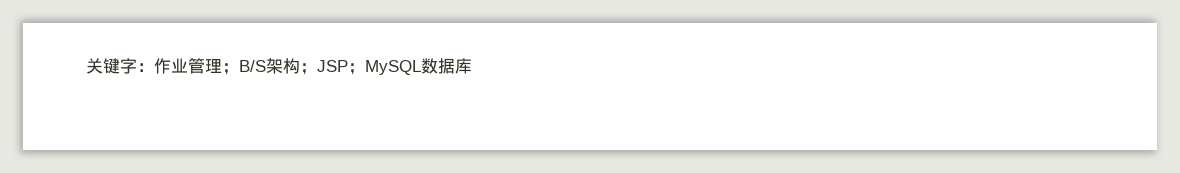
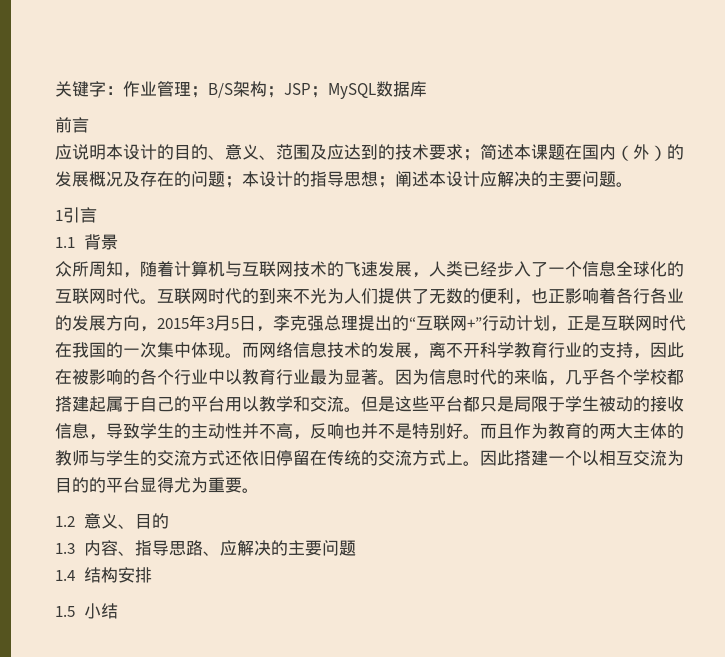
(472, 66) none -> [55,117,89,133] [55,144,684,161] [55,171,633,188] [55,207,97,223] [55,234,118,250] [55,261,684,278] [55,288,684,305] [55,314,686,332] [55,342,684,359] [55,369,684,386] [55,396,684,412] [55,423,684,440] [55,450,684,466] [55,477,259,493] [55,513,169,529] [55,540,356,556] [55,567,152,583] [55,603,118,619] // 前言 // 应说明本设计的目的、意义、范围及应达到的技术要求；简述本课题在国内（外）的发展概况及存在的问题；本设计的指导思想；阐述本设计应解决的主要问题。 // 1引言 // 1.1背景 // 众所周知，随着计算机与互联网技术的飞速发展，人类已经步入了一个信息全球化的互联网时代。互联网时代的到来不光为人们提供了无数的便利，也正影响着各行各业的发展方向，2015年3月5日，李克强总理提出的“互联网+”行动计划，正是互联网时代在我国的一次集中体现。而网络信息技术的发展，离不开科学教育行业的支持，因此在被影响的各个行业中以教育行业最为显著。因为信息时代的来临，几乎各个学校都搭建起属于自己的平台用以教学和交流。但是这些平台都只是局限于学生被动的接收信息，导致学生的主动性并不高，反响也并不是特别好。而且作为教育的两大主体的教师与学生的交流方式还依旧停留在传统的交流方式上。因此搭建一个以相互交流为目的的平台显得尤为重要。 // 1.2意义、目的 // 1.3内容、指导思路、应解决的主要问题 // 1.4结构安排 // 1.5小结

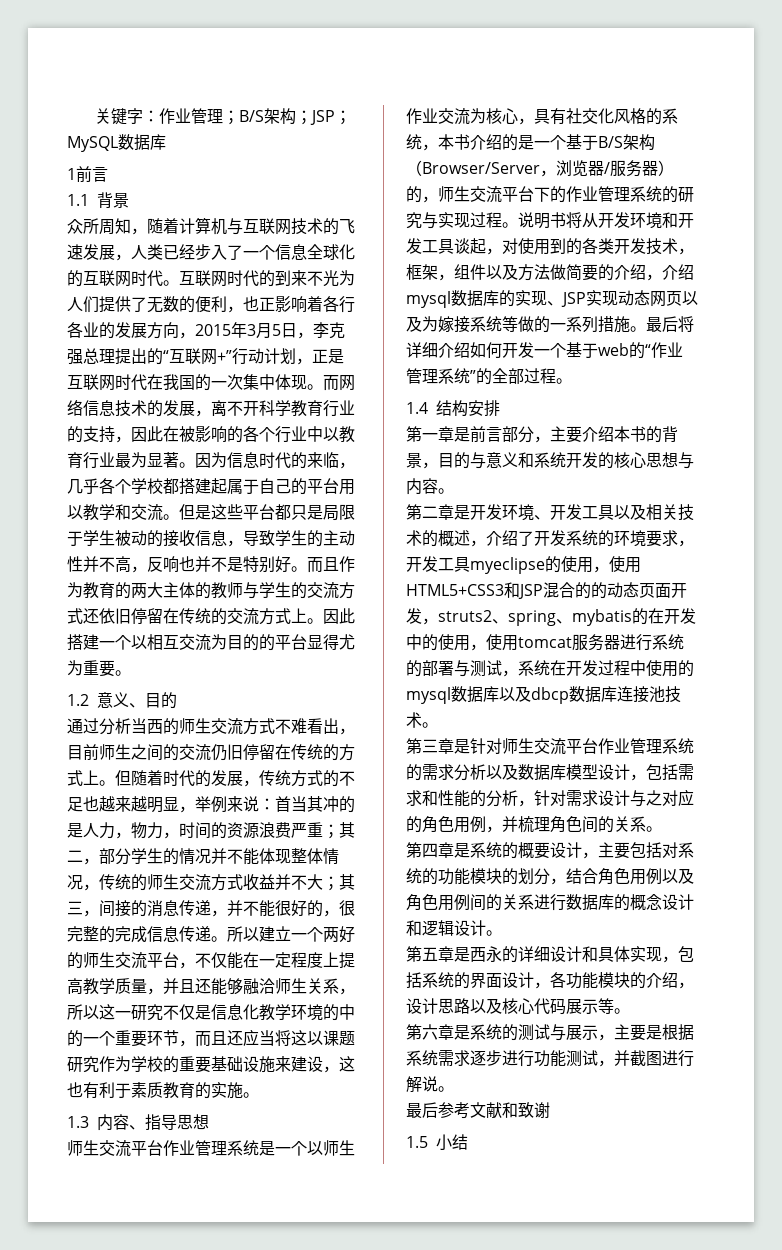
[55,117,89,133] [55,144,684,161] [55,171,633,188] [55,207,97,223] 前言 // 应说明本设计的目的、意义、范围及应达到的技术要求；简述本课题在国内（外）的发展概况及存在的问题；本设计的指导思想；阐述本设计应解决的主要问题。 // 1引言 -> [67,166,108,183] 1前言
[55,540,356,556] [55,567,152,583] 1.3内容、指导思路、应解决的主要问题 // 1.4结构安排 -> [67,718,355,735] [67,744,355,761] [67,770,355,787] [67,796,355,813] [67,822,355,839] [67,848,339,865] [67,874,355,891] [67,900,355,917] [67,926,355,943] [67,952,355,969] [67,978,355,995] [67,1004,355,1021] [67,1029,355,1047] [67,1056,355,1073] [67,1082,259,1099] [67,1114,209,1131] [67,1140,355,1157] [406,108,678,125] [406,134,655,151] [406,160,674,177] [406,186,694,203] [406,212,694,229] [406,238,694,255] [406,264,694,281] [406,290,698,308] [406,316,694,333] [406,342,683,359] [406,368,572,385] [406,400,500,417] [406,426,678,443] [406,452,694,469] [406,478,454,495] [406,504,694,521] [406,530,694,547] [406,556,641,574] [406,582,687,599] [406,608,696,626] [406,634,684,651] [406,660,694,677] [406,686,681,704] [406,712,438,728] [406,738,694,755] [406,764,694,781] [406,789,694,807] [406,816,662,833] [406,842,694,859] [406,868,694,885] [406,894,694,911] [406,920,502,936] [406,946,694,963] [406,972,694,989] [406,998,630,1015] [406,1024,694,1041] [406,1050,694,1067] [406,1076,454,1093] [406,1102,550,1119] 通过分析当西的师生交流方式不难看出，目前师生之间的交流仍旧停留在传统的方式上。但随着时代的发展，传统方式的不足也越来越明显，举例来说：首当其冲的是人力，物力，时间的资源浪费严重；其二，部分学生的情况并不能体现整体情况，传统的师生交流方式收益并不大；其三，间接的消息传递，并不能很好的，很完整的完成信息传递。所以建立一个两好的师生交流平台，不仅能在一定程度上提高教学质量，并且还能够融洽师生关系，所以这一研究不仅是信息化教学环境的中的一个重要环节，而且还应当将这以课题研究作为学校的重要基础设施来建设，这也有利于素质教育的实施。 // 1.3内容、指导思想 // 师生交流平台作业管理系统是一个以师生作业交流为核心，具有社交化风格的系统，本书介绍的是一个基于B/S架构（Browser/Server，浏览器/服务器）的，师生交流平台下的作业管理系统的研究与实现过程。说明书将从开发环境和开发工具谈起，对使用到的各类开发技术，框架，组件以及方法做简要的介绍，介绍mysql数据库的实现、JSP实现动态网页以及为嫁接系统等做的一系列措施。最后将详细介绍如何开发一个基于web的“作业管理系统”的全部过程。 // 1.4结构安排 // 第一章是前言部分，主要介绍本书的背景，目的与意义和系统开发的核心思想与内容。 // 第二章是开发环境、开发工具以及相关技术的概述，介绍了开发系统的环境要求，开发工具myeclipse的使用，使用HTML5+CSS3和JSP混合的的动态页面开发，struts2、spring、mybatis的在开发中的使用，使用tomcat服务器进行系统的部署与测试，系统在开发过程中使用的mysql数据库以及dbcp数据库连接池技术。 // 第三章是针对师生交流平台作业管理系统的需求分析以及数据库模型设计，包括需求和性能的分析，针对需求设计与之对应的角色用例，并梳理角色间的关系。 // 第四章是系统的概要设计，主要包括对系统的功能模块的划分，结合角色用例以及角色用例间的关系进行数据库的概念设计和逻辑设计。 // 第五章是西永的详细设计和具体实现，包括系统的界面设计，各功能模块的介绍，设计思路以及核心代码展示等。 // 第六章是系统的测试与展示，主要是根据系统需求逐步进行功能测试，并截图进行解说。 // 最后参考文献和致谢

